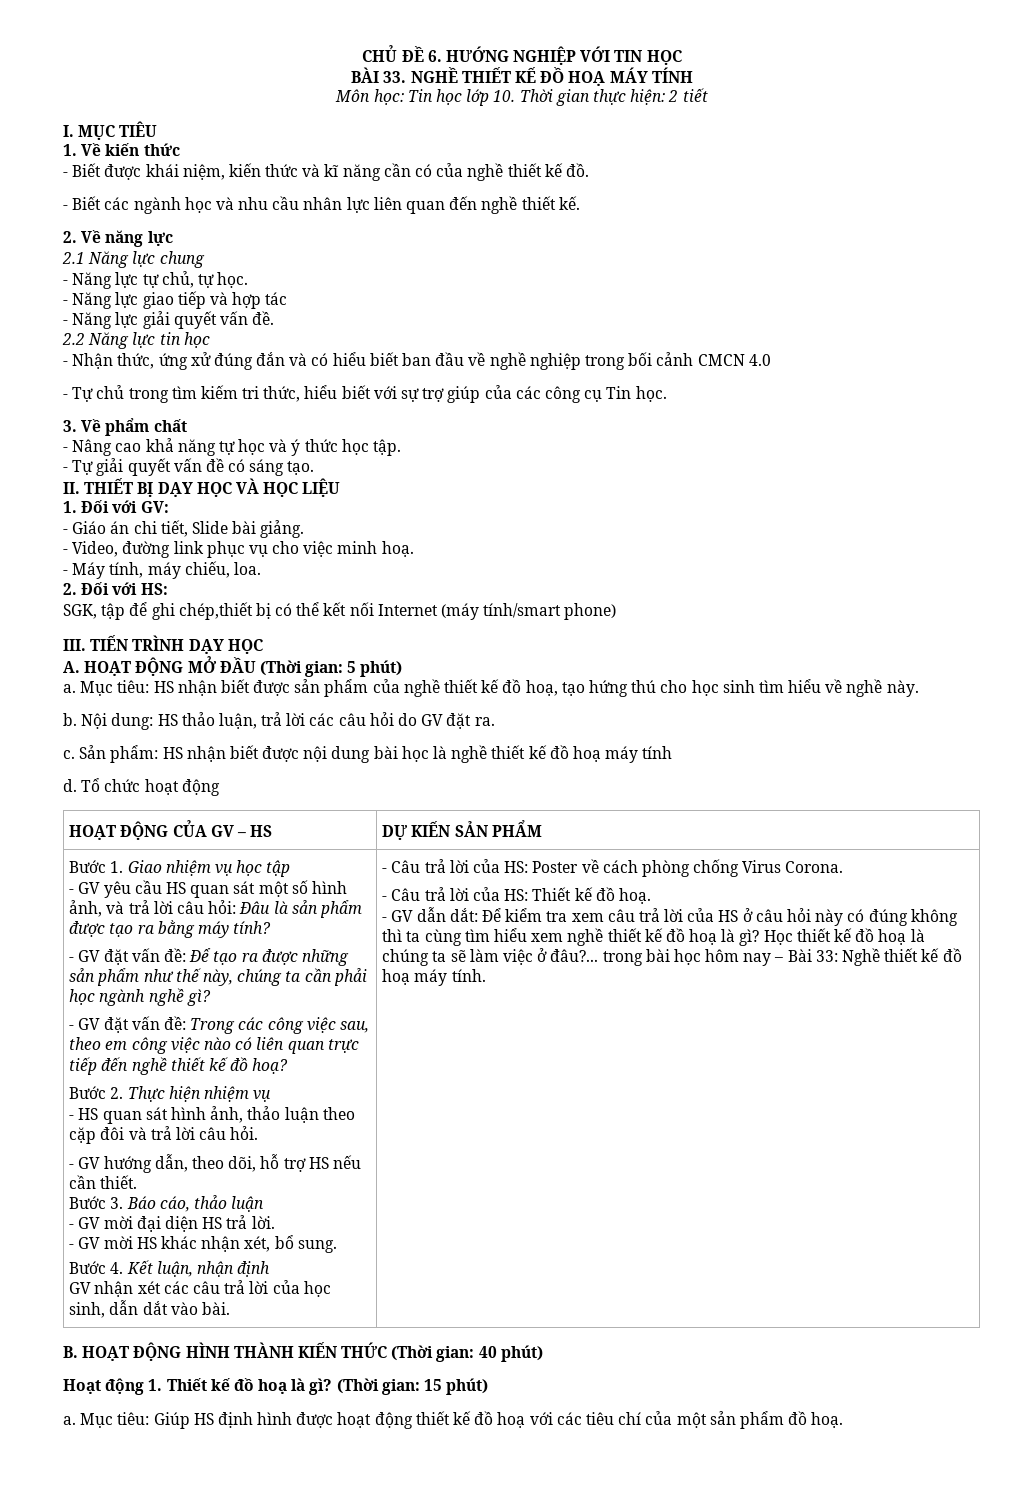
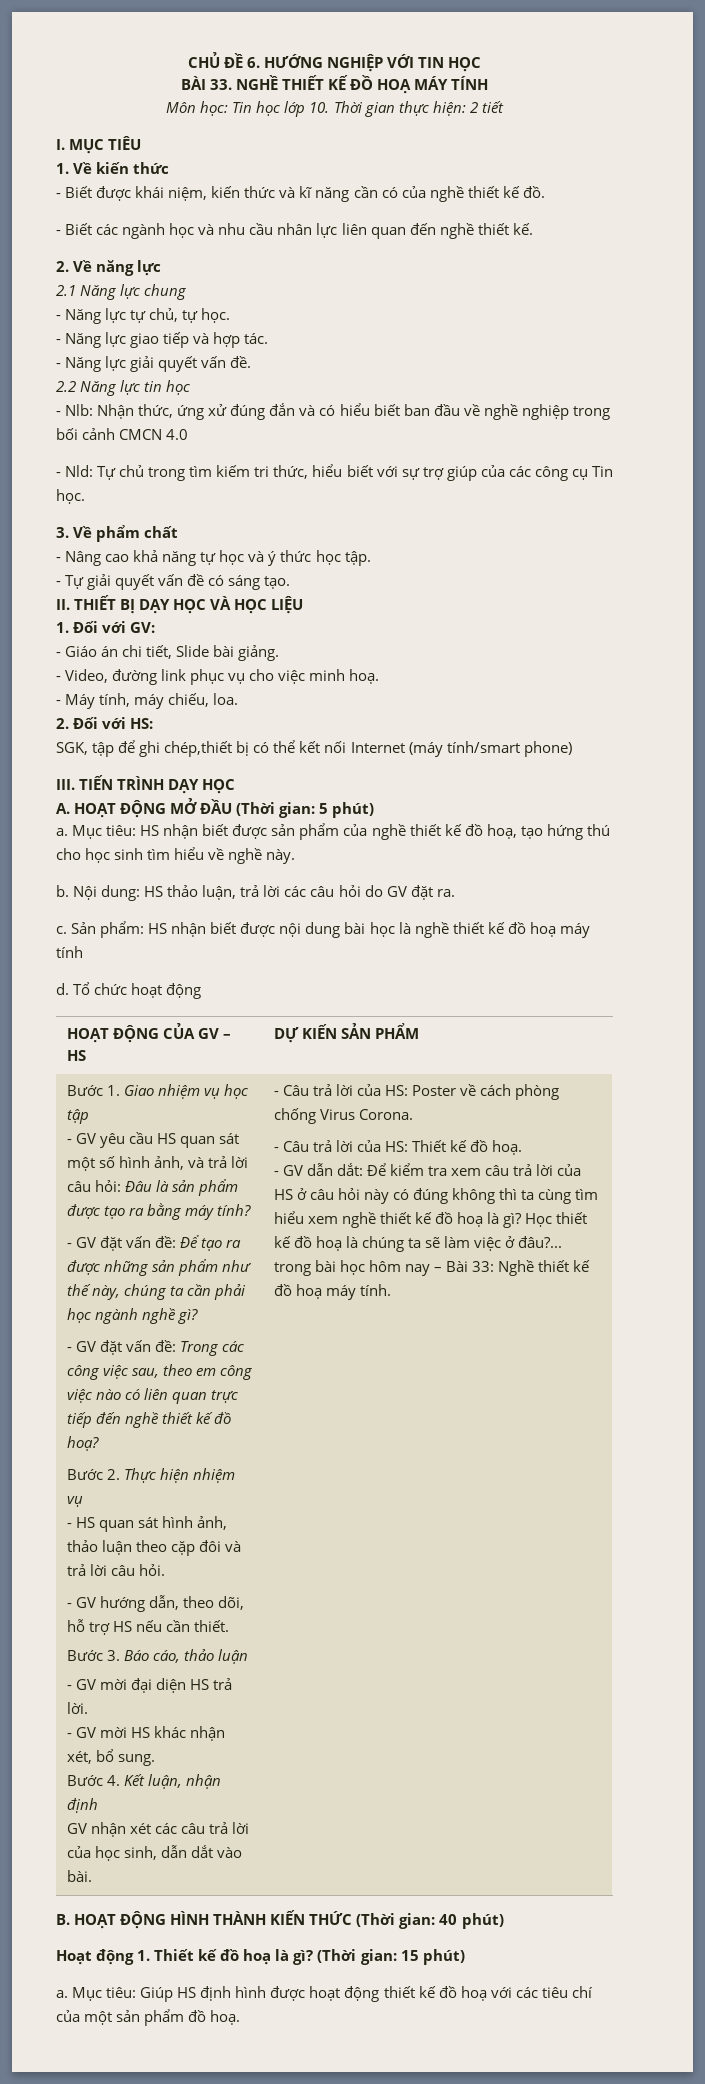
[265,292,288,305] tác -> [244,333,269,344] tác.
(68, 363) none -> [65,404,94,416] Nlb:
(68, 396) none -> [65,465,94,477] Nld:

